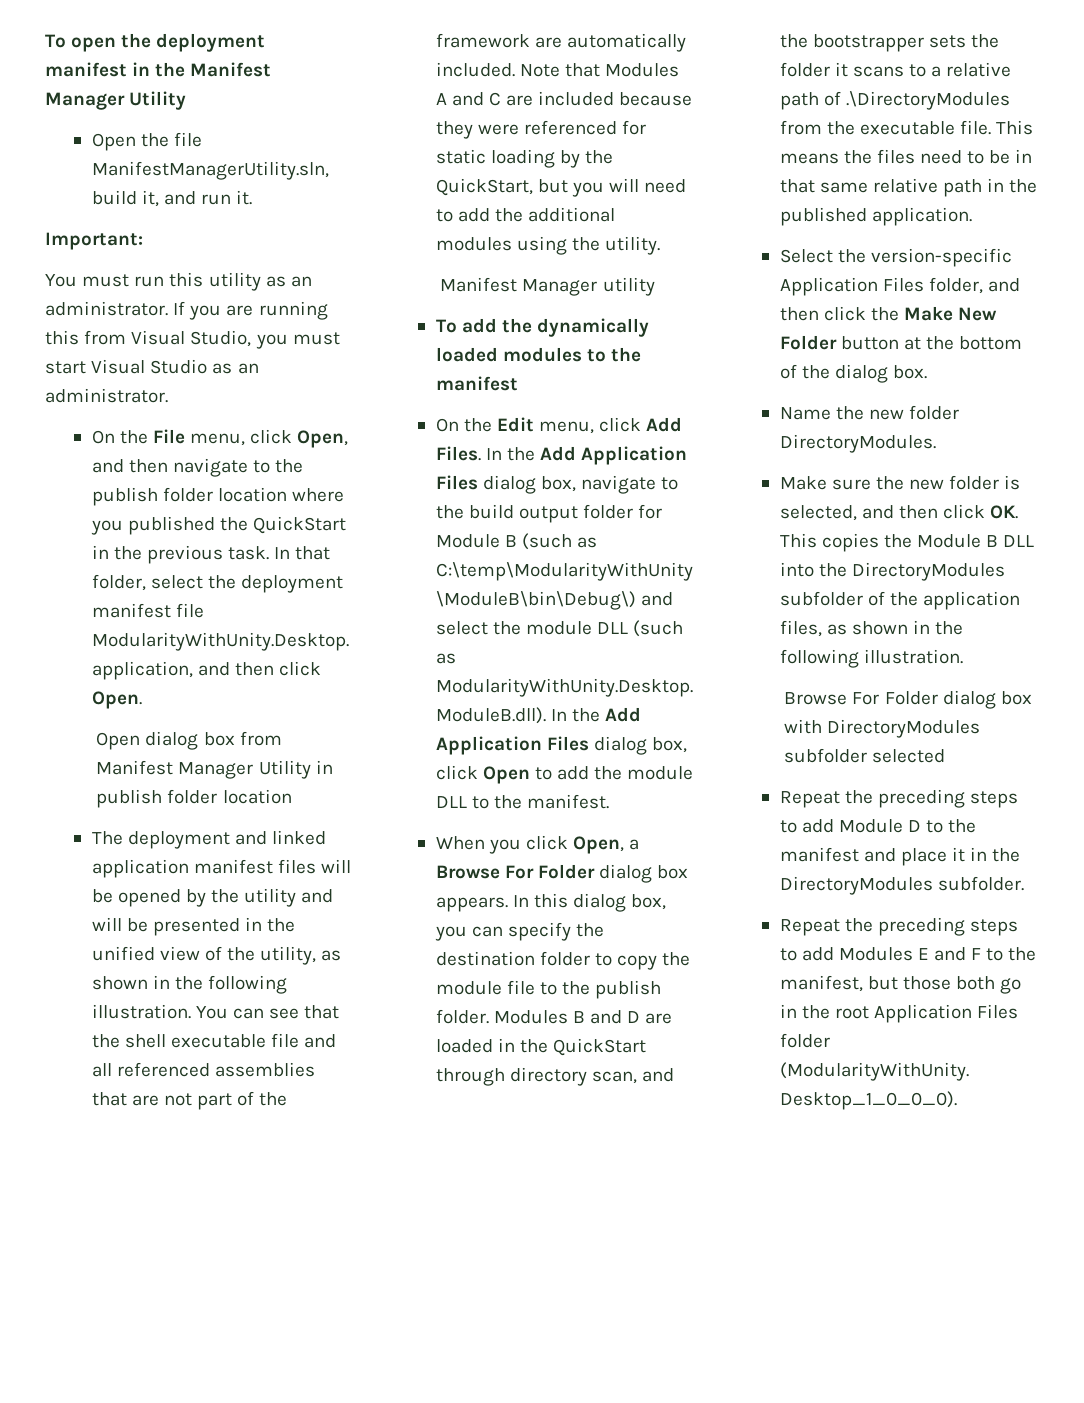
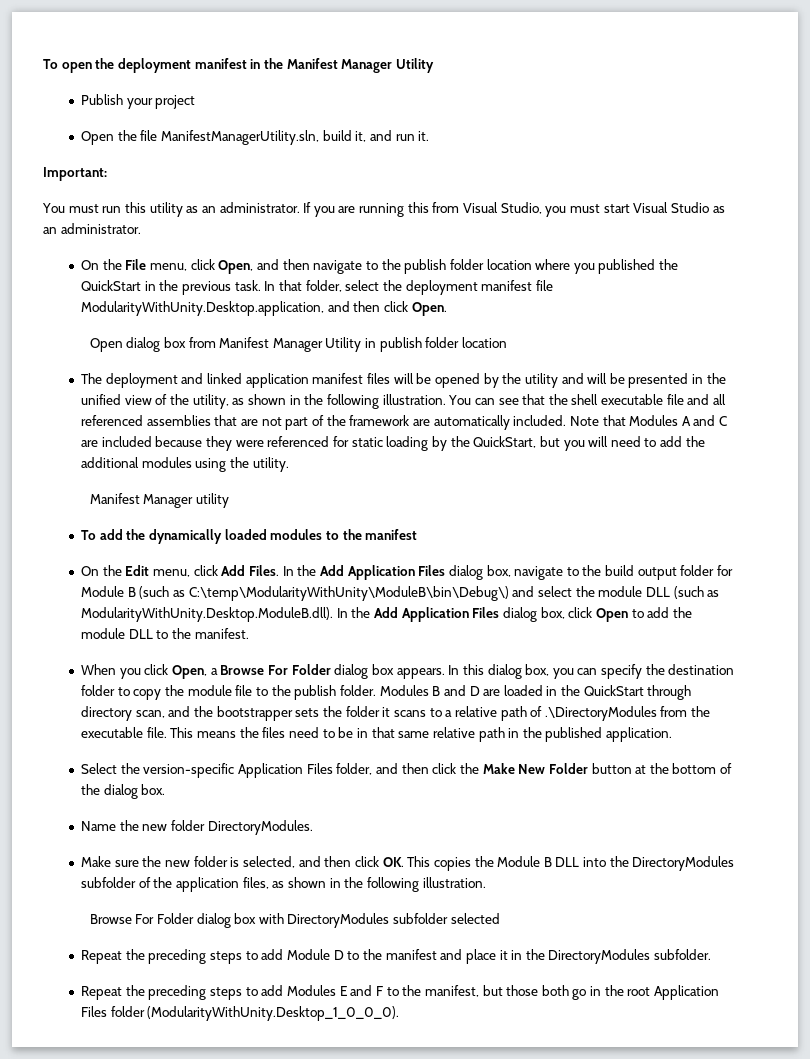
(187, 100) none -> [81,94,196,109] // Publish your project

